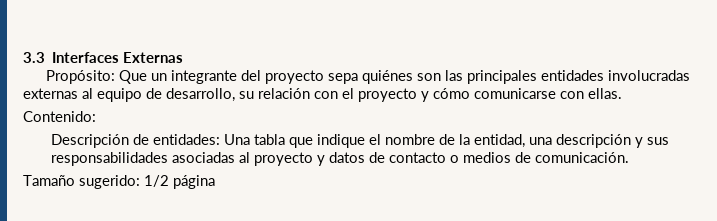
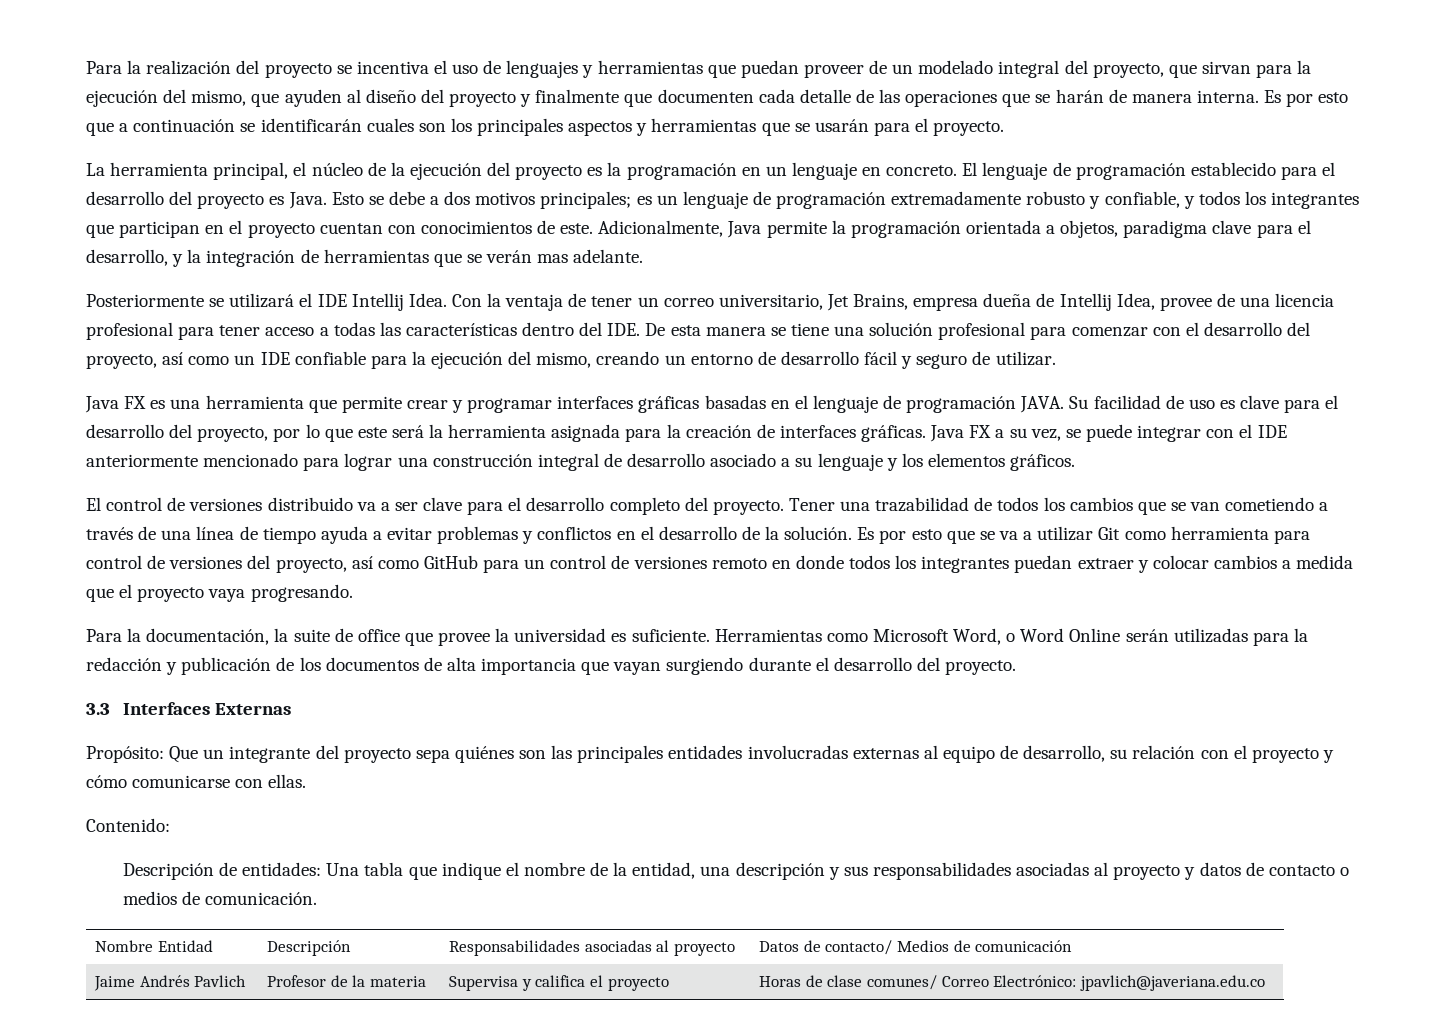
(23, 57) none -> [86,60,1312,78] [86,89,1349,107] [86,118,1005,136] [86,162,1336,180] [86,191,1360,209] [86,220,1311,238] [86,249,644,267] [86,293,1335,311] [86,322,1311,340] [86,351,1056,369] [85,395,1339,413] [86,424,1287,442] [86,453,1076,471] [86,497,1329,515] [86,526,1310,544] [86,555,1354,573] [86,584,353,602] [86,628,1308,646] [86,657,1017,675] Para la realización del proyecto se incentiva el uso de lenguajes y herramientas que puedan proveer de un modelado integral del proyecto, que sirvan para la ejecución del mismo, que ayuden al diseño del proyecto y finalmente que documenten cada detalle de las operaciones que se harán de manera interna. Es por esto que a continuación se identificarán cuales son los principales aspectos y herramientas que se usarán para el proyecto. // La herramienta principal, el núcleo de la ejecución del proyecto es la programación en un lenguaje en concreto. El lenguaje de programación establecido para el desarrollo del proyecto es Java. Esto se debe a dos motivos principales; es un lenguaje de programación extremadamente robusto y confiable, y todos los integrantes que participan en el proyecto cuentan con conocimientos de este. Adicionalmente, Java permite la programación orientada a objetos, paradigma clave para el desarrollo, y la integración de herramientas que se verán mas adelante. // Posteriormente se utilizará el IDE Intellij Idea. Con la ventaja de tener un correo universitario, Jet Brains, empresa dueña de Intellij Idea, provee de una licencia profesional para tener acceso a todas las características dentro del IDE. De esta manera se tiene una solución profesional para comenzar con el desarrollo del proyecto, así como un IDE confiable para la ejecución del mismo, creando un entorno de desarrollo fácil y seguro de utilizar. // Java FX es una herramienta que permite crear y programar interfaces gráficas basadas en el lenguaje de programación JAVA. Su facilidad de uso es clave para el desarrollo del proyecto, por lo que este será la herramienta asignada para la creación de interfaces gráficas. Java FX a su vez, se puede integrar con el IDE anteriormente mencionado para lograr una construcción integral de desarrollo asociado a su lenguaje y los elementos gráficos. // El control de versiones distribuido va a ser clave para el desarrollo completo del proyecto. Tener una trazabilidad de todos los cambios que se van cometiendo a través de una línea de tiempo ayuda a evitar problemas y conflictos en el desarrollo de la solución. Es por esto que se va a utilizar Git como herramienta para control de versiones del proyecto, así como GitHub para un control de versiones remoto en donde todos los integrantes puedan extraer y colocar cambios a medida que el proyecto vaya progresando. // Para la documentación, la suite de office que provee la universidad es suficiente. Herramientas como Microsoft Word, o Word Online serán utilizadas para la redacción y publicación de los documentos de alta importancia que vayan surgiendo durante el desarrollo del proyecto. //
[23,175,215,189] // Tamaño sugerido: 1/2 página -> [95,940,213,952] [267,940,352,956] [449,940,736,956] [759,940,1073,955] [94,975,247,991] [267,975,427,987] [449,975,669,991] [759,975,1265,991] // Nombre Entidad | Descripción | Responsabilidades asociadas al proyecto | Datos de contacto/ Medios de comunicación // Jaime Andrés Pavlich | Profesor de la materia | Supervisa y califica el proyecto | Horas de clase comunes/ Correo Electrónico: jpavlich@javeriana.edu.co

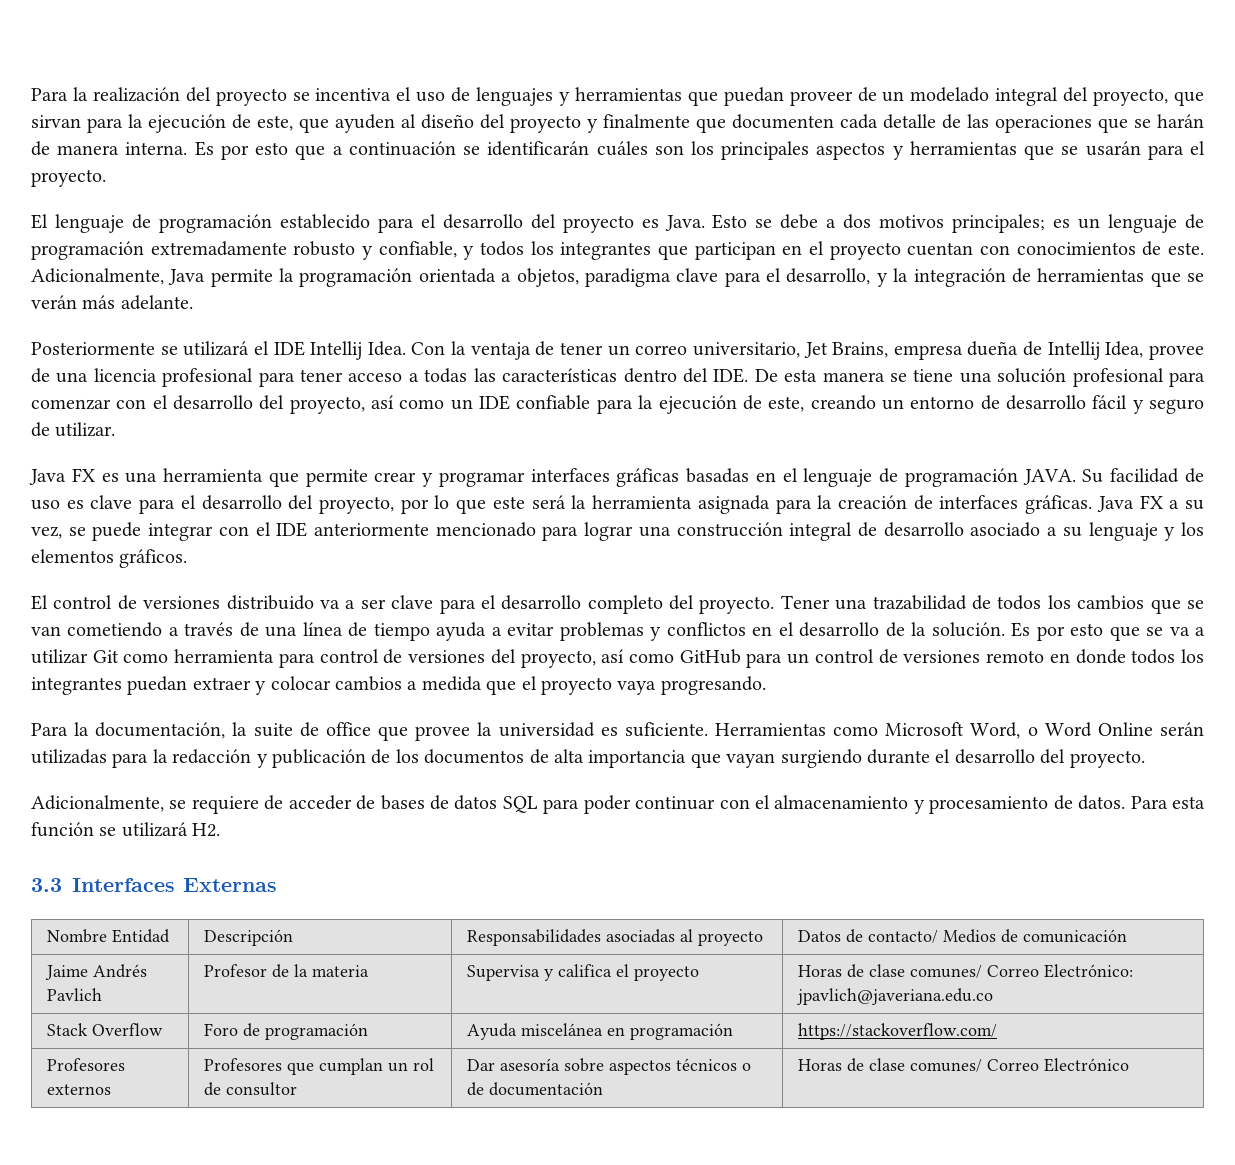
[163,89,247,106] del mismo, -> [232,114,293,131] de este,
[366,118,414,132] cuales -> [596,141,648,156] cuáles
[86,162,958,180] La herramienta principal, el núcleo de la ejecución del proyecto es la programación en un lenguaje en concreto. -> (106, 178) none
[537,254,569,263] mas -> [82,295,116,309] más
[508,351,592,368] del mismo, -> [742,395,805,412] de este,
[86,702,291,715] [86,745,1334,763] [86,774,307,788] [86,818,170,832] [122,862,1349,880] [122,891,318,905] 3.3 Interfaces Externas // Propósito: Que un integrante del proyecto sepa quiénes son las principales entidades involucradas externas al equipo de desarrollo, su relación con el proyecto y cómo comunicarse con ellas. // Contenido: // Descripción de entidades: Una tabla que indique el nombre de la entidad, una descripción y sus responsabilidades asociadas al proyecto y datos de contacto o medios de comunicación. -> [31,795,1205,814] [31,822,221,837] [31,878,277,892] Adicionalmente, se requiere de acceder de bases de datos SQL para poder continuar con el almacenamiento y procesamiento de datos. Para esta función se utilizará H2. // 3.3 Interfaces Externas
(1265, 983) none -> [46,1023,163,1036] [203,1023,368,1040] [466,1023,733,1040] [797,1023,997,1040] [46,1058,125,1071] [46,1084,111,1095] [203,1058,434,1075] [203,1082,297,1096] [466,1058,751,1075] [466,1082,603,1096] [797,1058,1129,1072] // Stack Overflow | Foro de programación | Ayuda miscelánea en programación | https://stackoverflow.com/ // Profesores externos | Profesores que cumplan un rol de consultor | Dar asesoría sobre aspectos técnicos o de documentación | Horas de clase comunes/ Correo Electrónico

